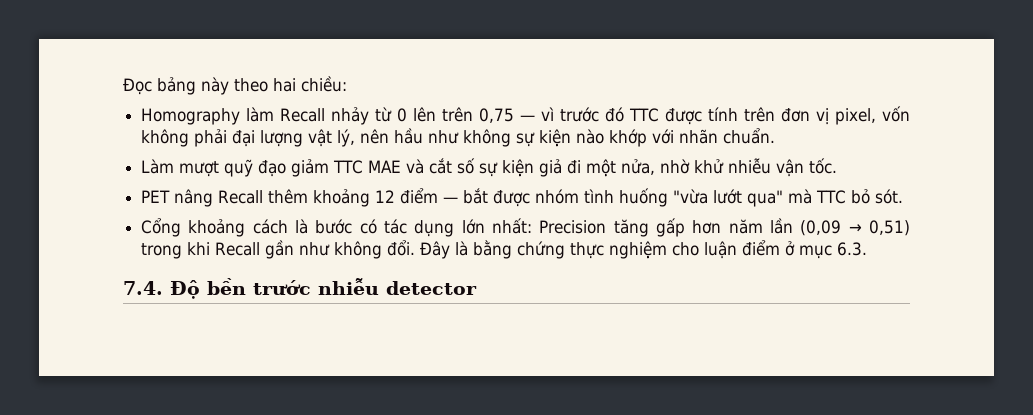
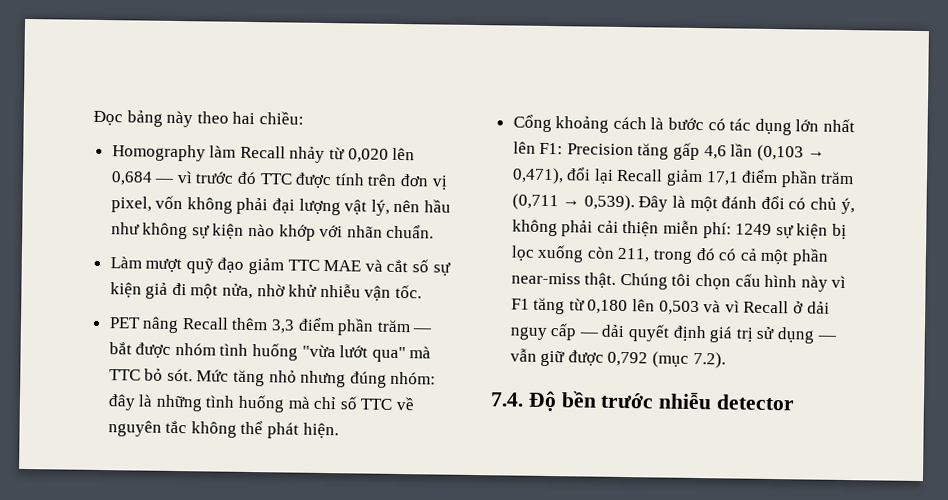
[397,107,515,123] 0 lên trên 0,75 -> [347,147,416,163] [110,171,153,186] 0,020 lên 0,684
[313,188,439,207] khoảng 12 điểm -> [271,317,411,336] 3,3 điểm phần trăm
(904, 196) none -> [196,369,437,388] [107,394,416,413] [107,420,339,439] Mức tăng nhỏ nhưng đúng nhóm: đây là những tình huống mà chỉ số TTC về nguyên tắc không thể phát hiện.
[492,218,911,237] [141,240,868,259] nhất: Precision tăng gấp hơn năm lần (0,09 → 0,51) trong khi Recall gần như không đổi. Đây là bằng chứng thực nghiệm cho luận điểm ở mục 6.3. -> [823,118,856,133] [512,141,826,162] [511,167,855,188] [511,193,855,215] [511,219,848,240] [510,244,830,266] [510,272,847,292] [510,297,830,316] [509,323,837,344] [509,348,726,369] nhất lên F1: Precision tăng gấp 4,6 lần (0,103 → 0,471), đổi lại Recall giảm 17,1 điểm phần trăm (0,711 → 0,539). Đây là một đánh đổi có chủ ý, không phải cải thiện miễn phí: 1249 sự kiện bị lọc xuống còn 211, trong đó có cả một phần near-miss thật. Chúng tôi chọn cấu hình này vì F1 tăng từ 0,180 lên 0,503 và vì Recall ở dải nguy cấp — dải quyết định giá trị sử dụng — vẫn giữ được 0,792 (mục 7.2).

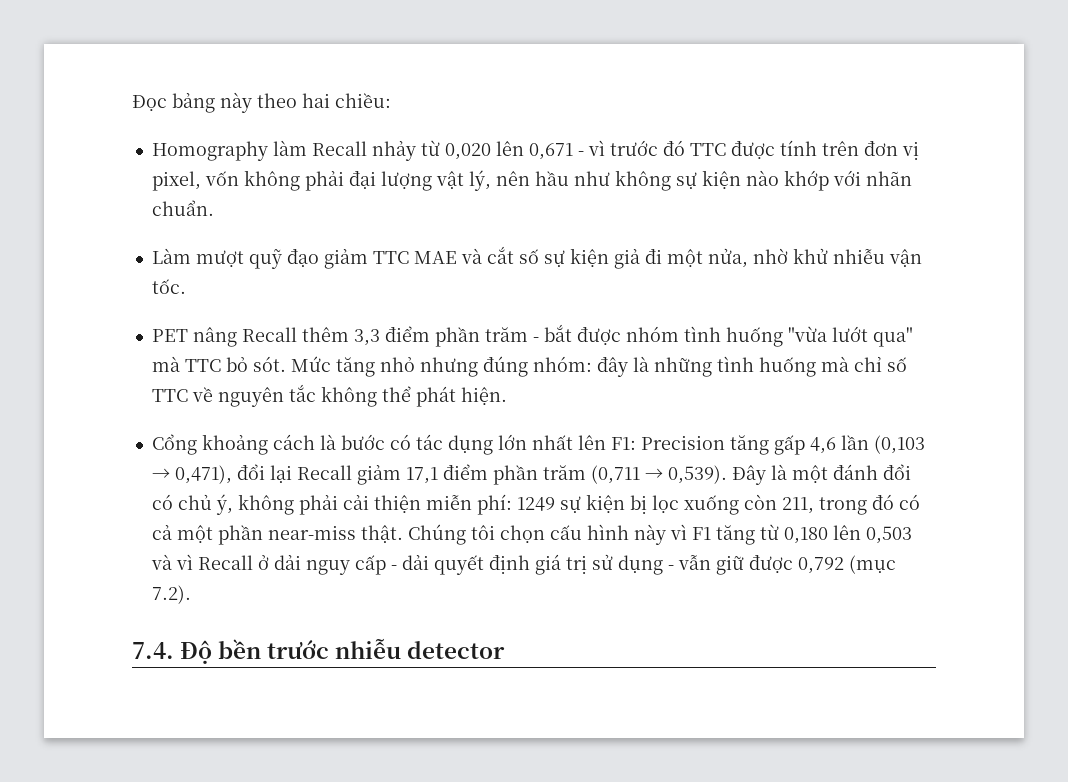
[110,171,175,186] 0,684 — -> [528,143,584,160] 0,671 -
[412,328,433,333] — -> [532,337,539,342] -
[578,332,599,337] — -> [390,565,397,570] -
[816,335,837,340] — -> [667,565,674,570] -

